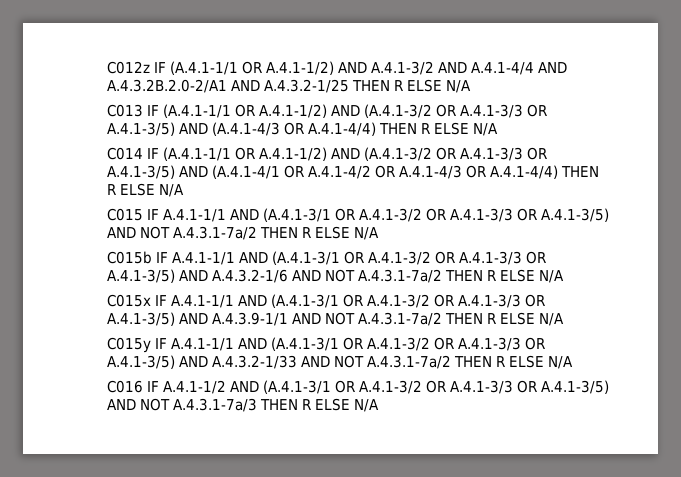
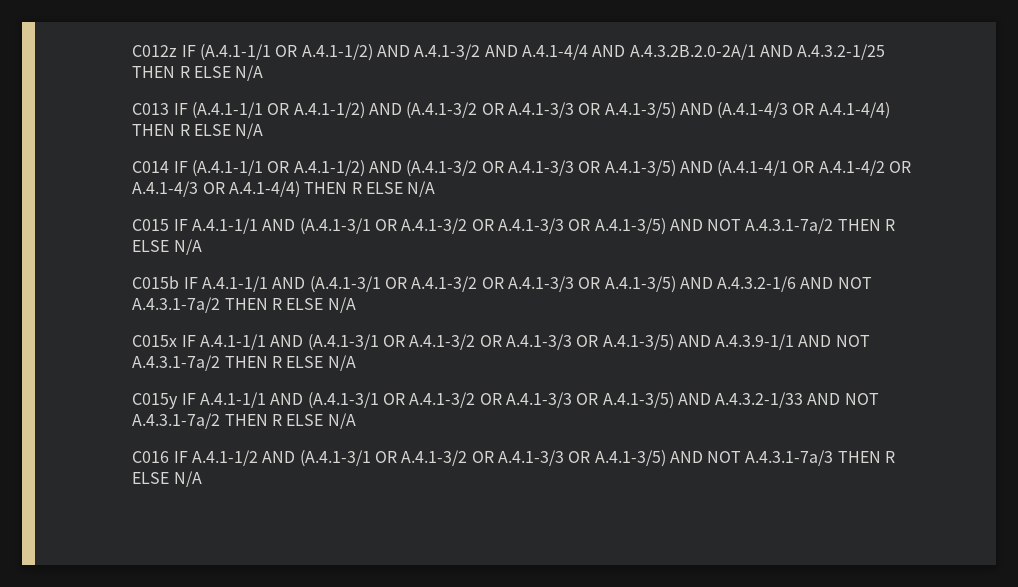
[107,79,228,93] A.4.3.2B.2.0-2/A1 -> [629,44,756,60] A.4.3.2B.2.0-2A/1

